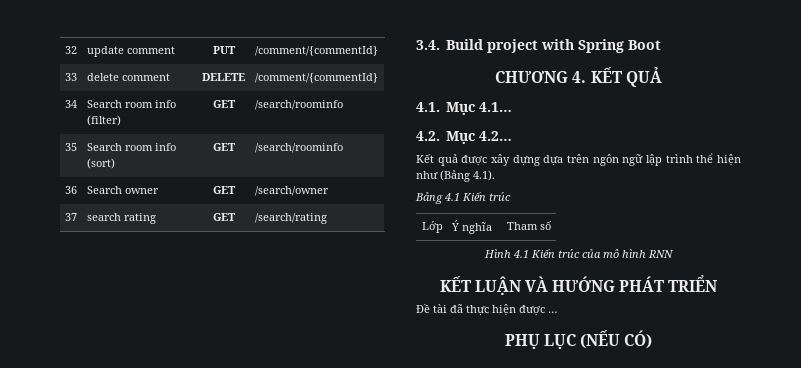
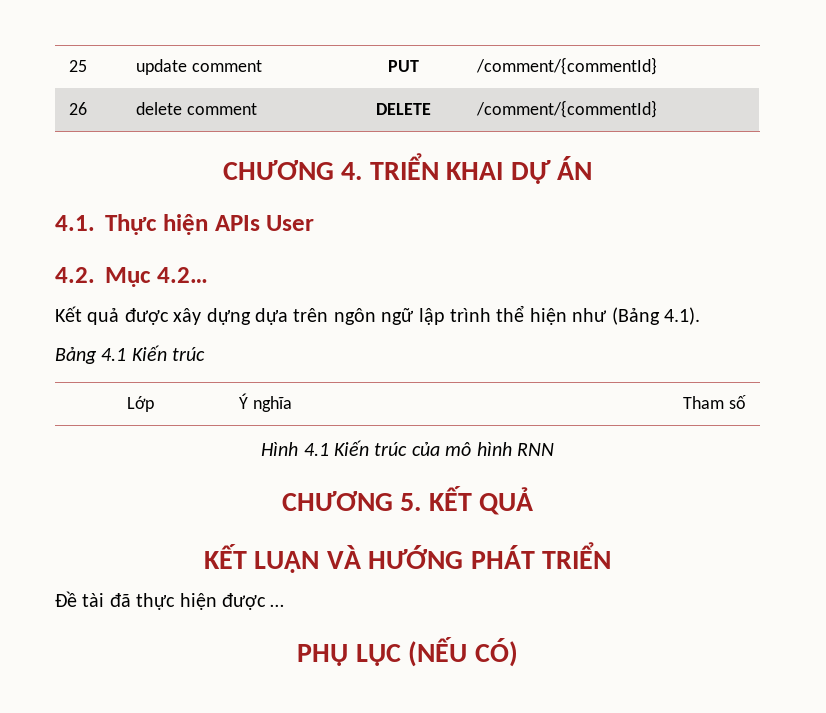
[64,46,77,54] 32 -> [69,60,88,72] 25
[64,73,77,81] 33 -> [69,102,88,115] 26
[64,100,77,108] [86,100,176,108] [86,115,121,126] [212,100,236,108] [254,100,343,110] [64,143,77,151] [86,143,176,151] [86,158,115,169] [212,143,236,151] [254,143,343,153] [64,186,77,194] [86,186,159,194] [212,186,236,194] [254,186,329,196] [64,213,77,221] [86,213,156,224] [212,213,236,221] [254,213,327,224] [416,39,661,53] [495,67,662,87] [416,102,512,115] // 34 | Search room info (filter) | GET | /search/roominfo // 35 | Search room info (sort) | GET | /search/roominfo // 36 | Search owner | GET | /search/owner // 37 | search rating | GET | /search/rating // 3.4. Build project with Spring Boot // CHƯƠNG 4. KẾT QUẢ // 4.1. Mục 4.1… -> [222,153,593,184] [55,214,315,235] // CHƯƠNG 4. TRIỂN KHAI DỰ ÁN // 4.1. Thực hiện APIs User
(674, 254) none -> [281,486,534,515] // CHƯƠNG 5. KẾT QUẢ

